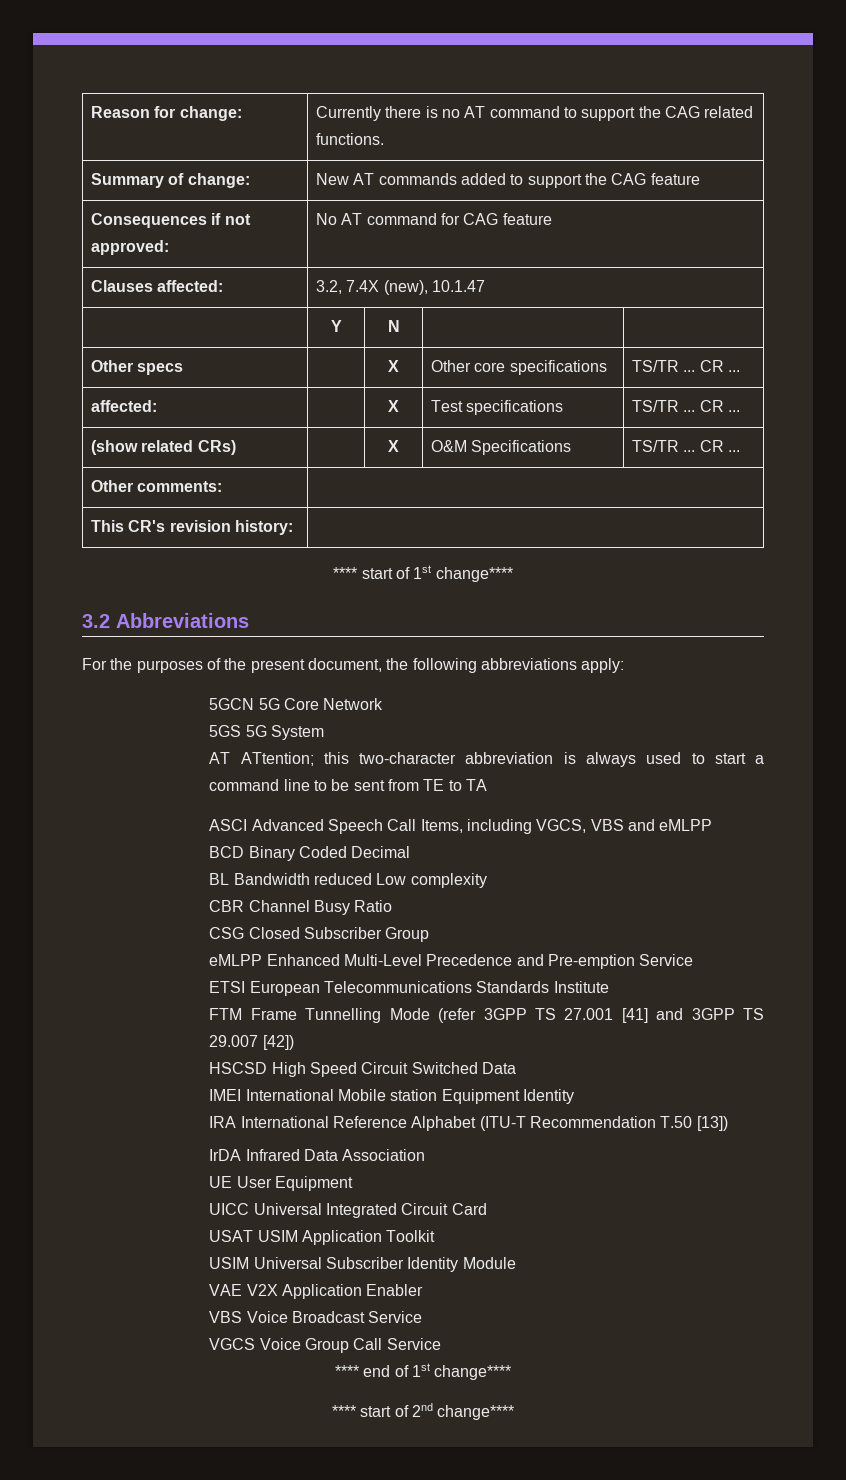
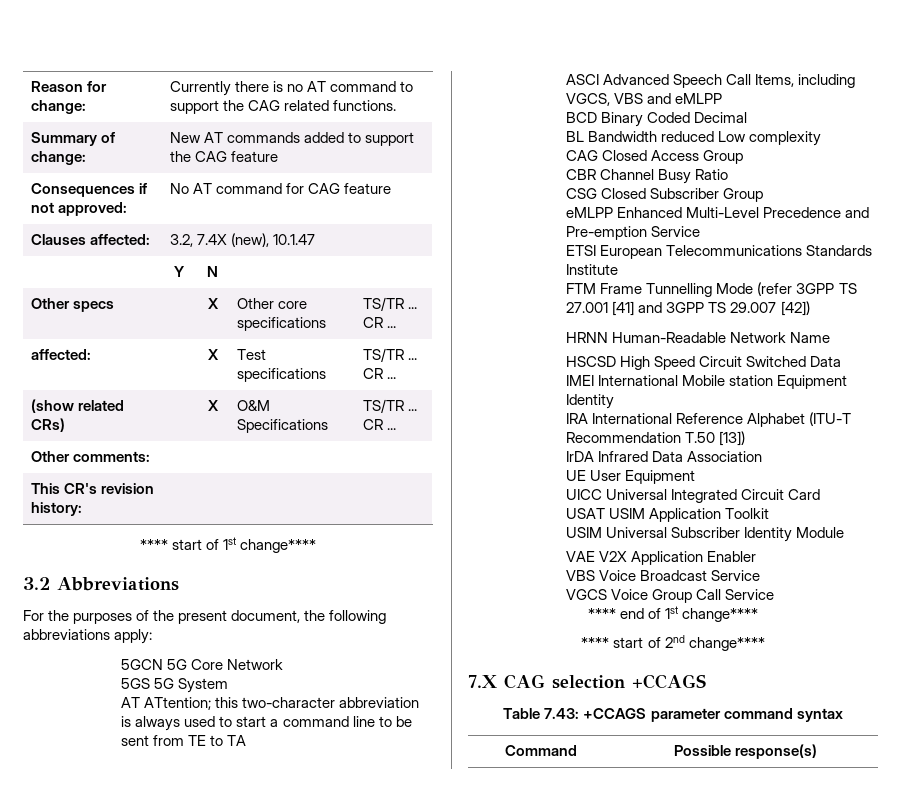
(487, 880) none -> [566,150,744,164] // CAG Closed Access Group
(294, 1042) none -> [566,332,831,343] // HRNN Human-Readable Network Name
(515, 1412) none -> [468,674,706,689] [503,708,843,722] [505,745,577,756] [673,744,818,759] // 7.X CAG selection +CCAGS // Table 7.43: +CCAGS parameter command syntax // Command | Possible response(s)

